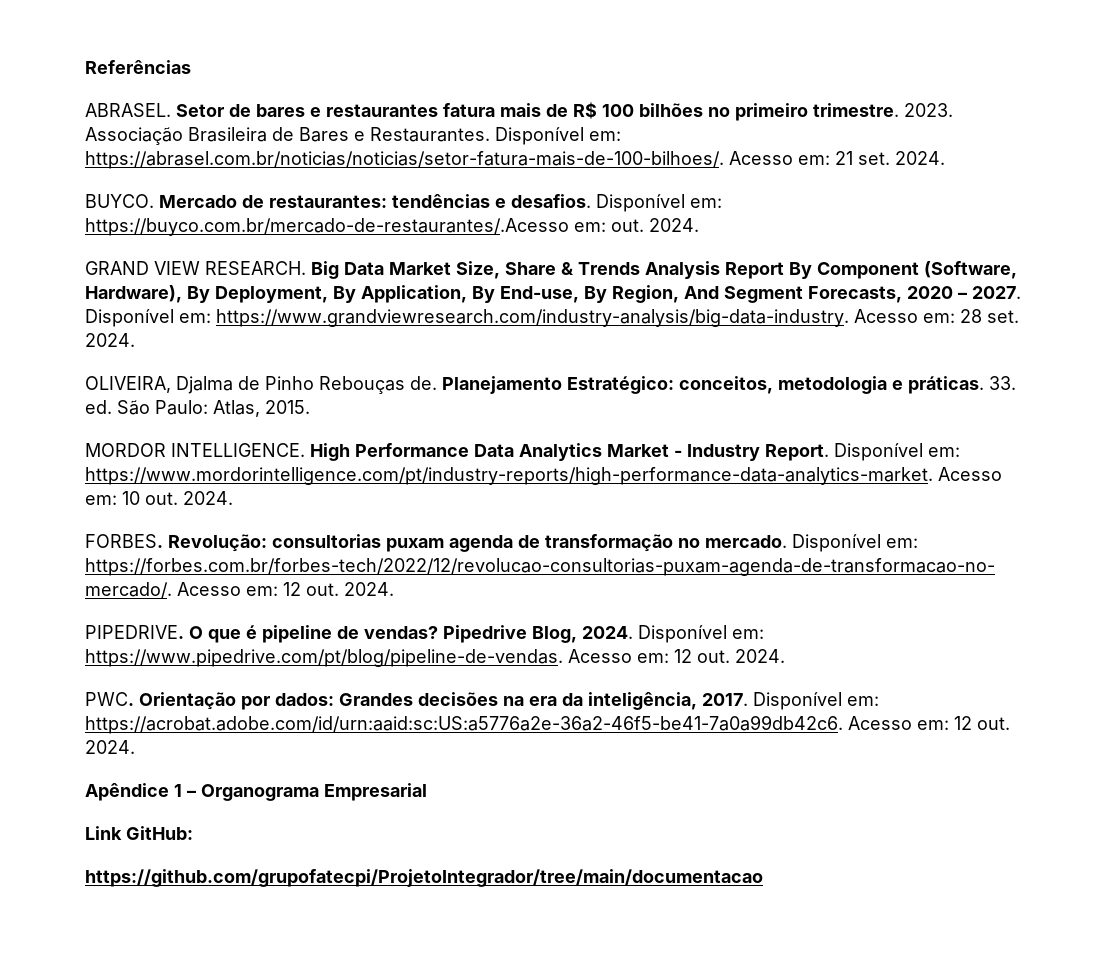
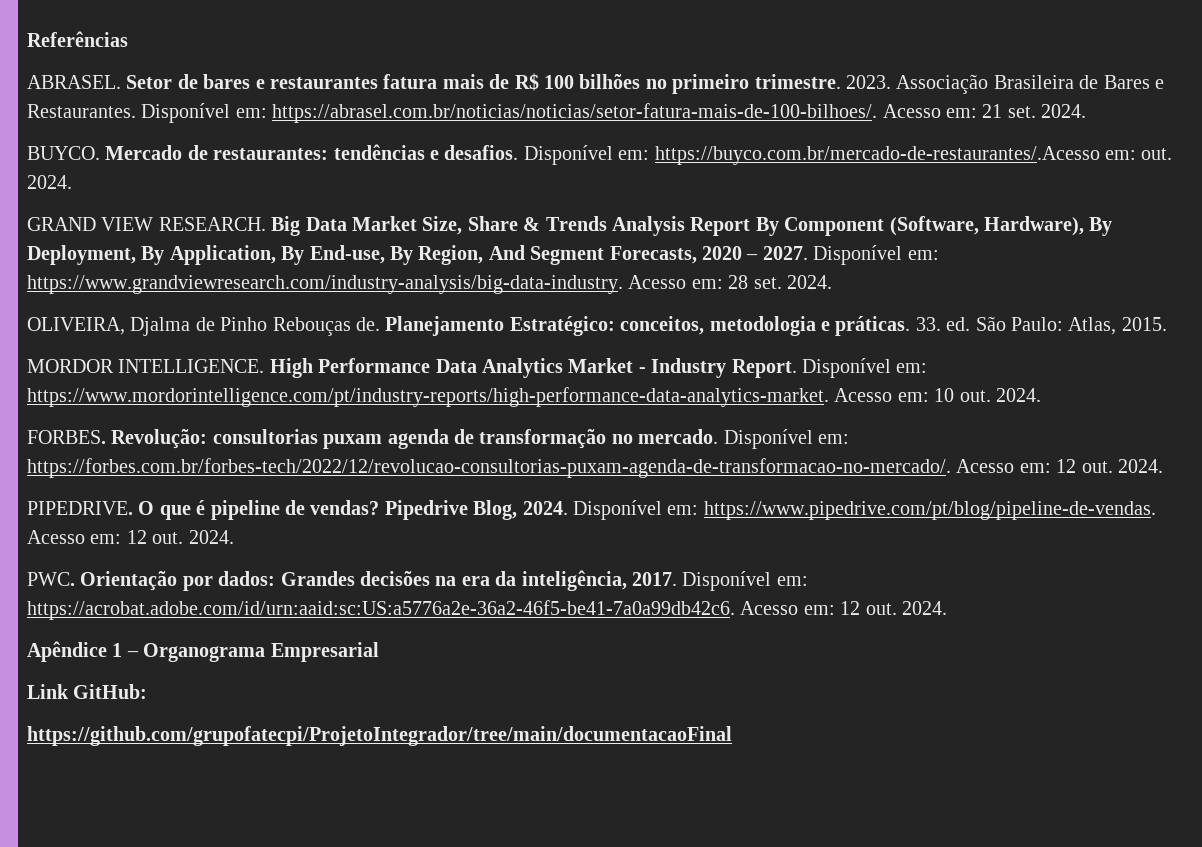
[85,869,763,887] https://github.com/grupofatecpi/ProjetoIntegrador/tree/main/documentacao -> [27,726,732,746] https://github.com/grupofatecpi/ProjetoIntegrador/tree/main/documentacaoFinal

